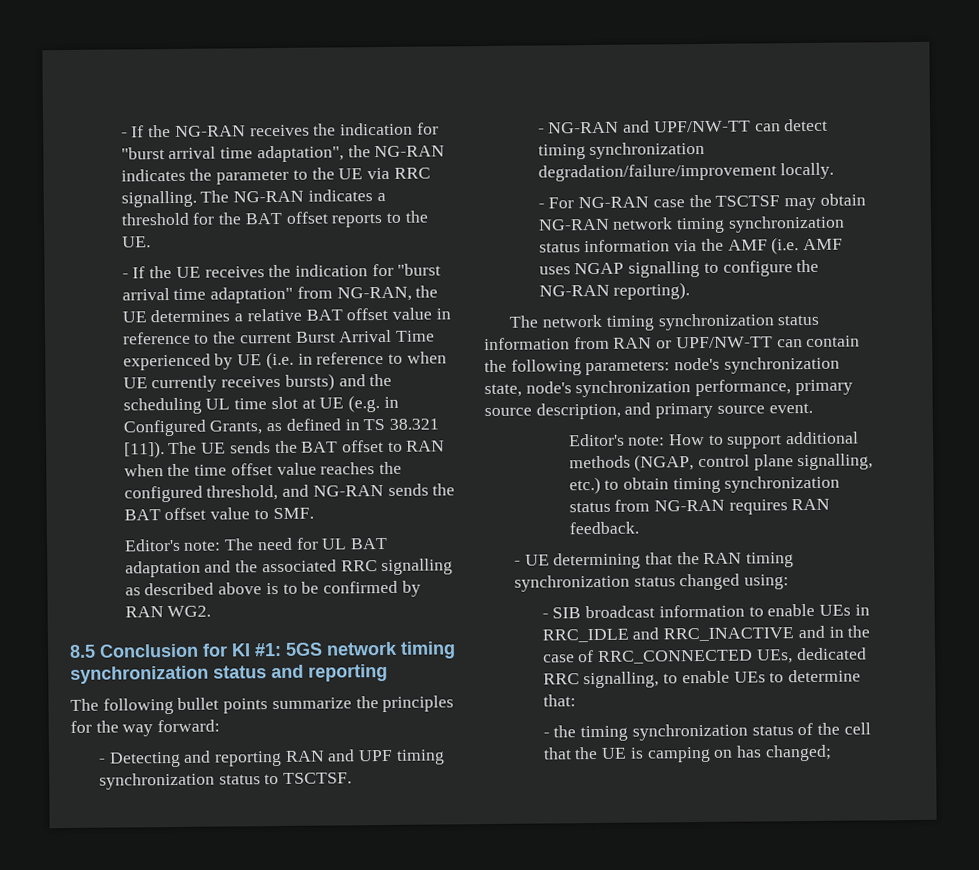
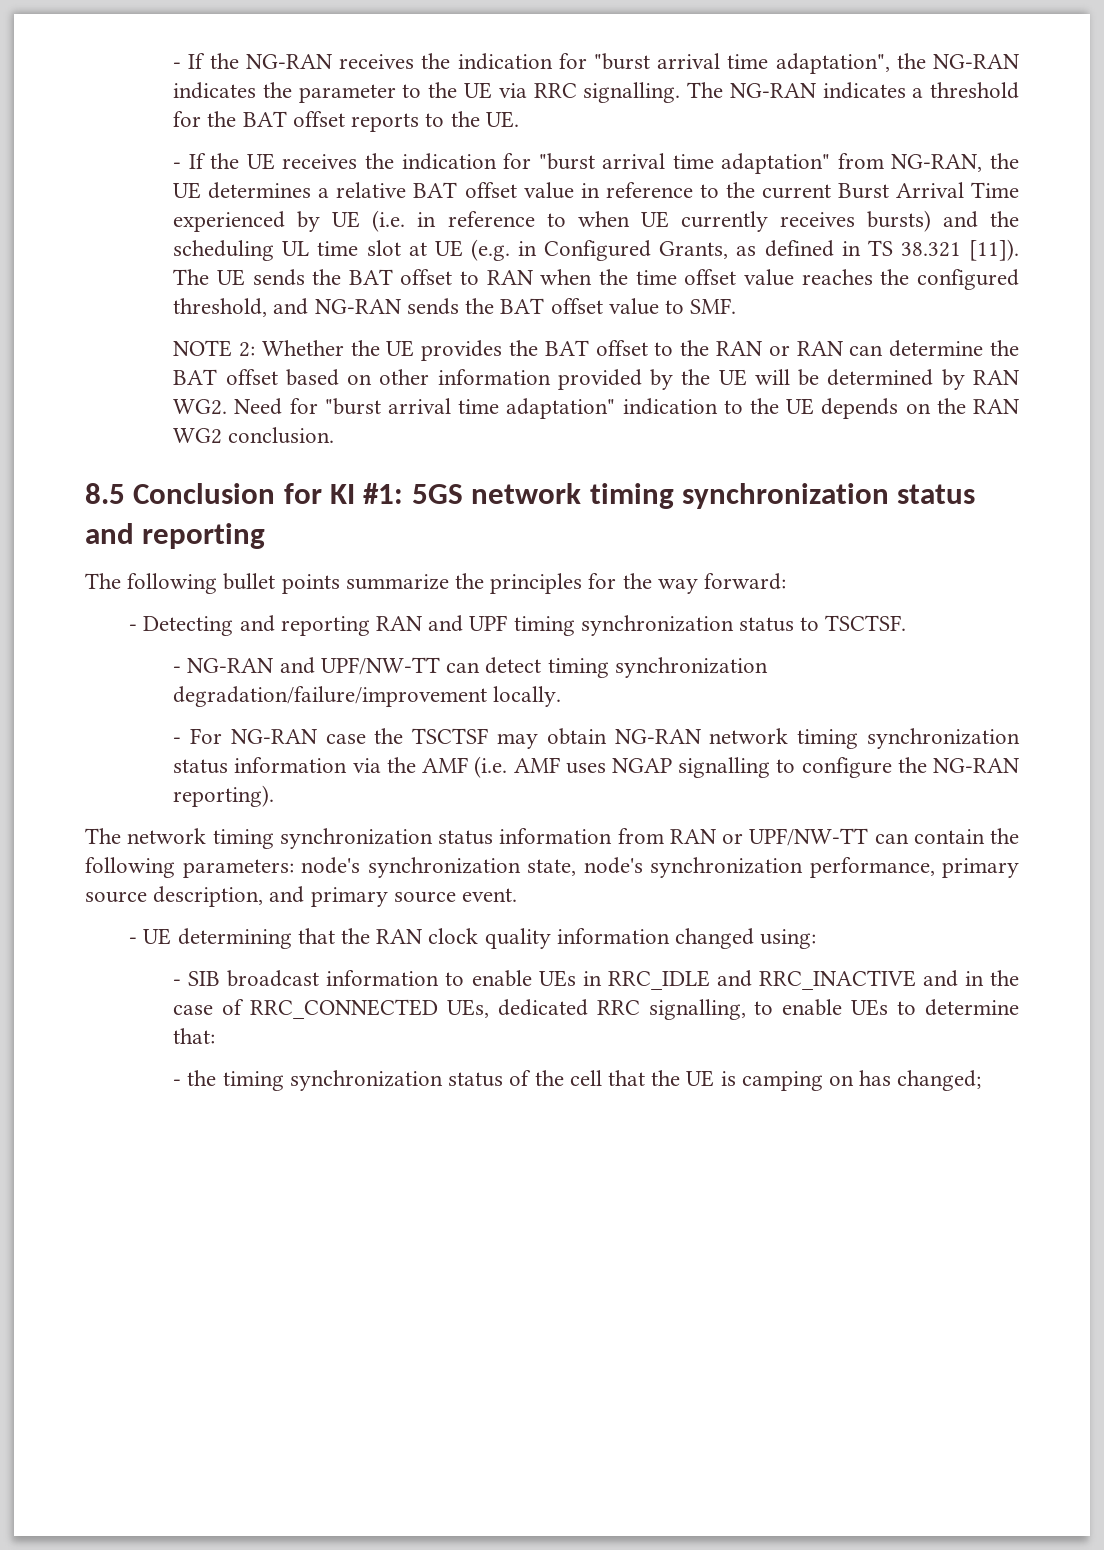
[123,537,389,552] [124,558,454,578] [124,580,421,597] [124,605,212,618] Editor's note: The need for UL BAT adaptation and the associated RRC signalling as described above is to be confirmed by RAN WG2. -> [173,340,1020,361] [173,369,1021,390] [173,398,1020,419] [173,427,335,444] NOTE 2: Whether the UE provides the BAT offset to the RAN or RAN can determine the BAT offset based on other information provided by the UE will be determined by RAN WG2. Need for "burst arrival time adaptation" indication to the UE depends on the RAN WG2 conclusion.
[567,431,860,449] [568,453,874,472] [568,475,841,495] [568,498,831,515] [568,521,639,535] // Editor's note: How to support additional methods (NGAP, control plane signalling, etc.) to obtain timing synchronization status from NG-RAN requires RAN feedback. -> (518, 895) none
[746,552,795,568] [513,574,676,592] timing synchronization status -> [428,928,670,949] clock quality information

